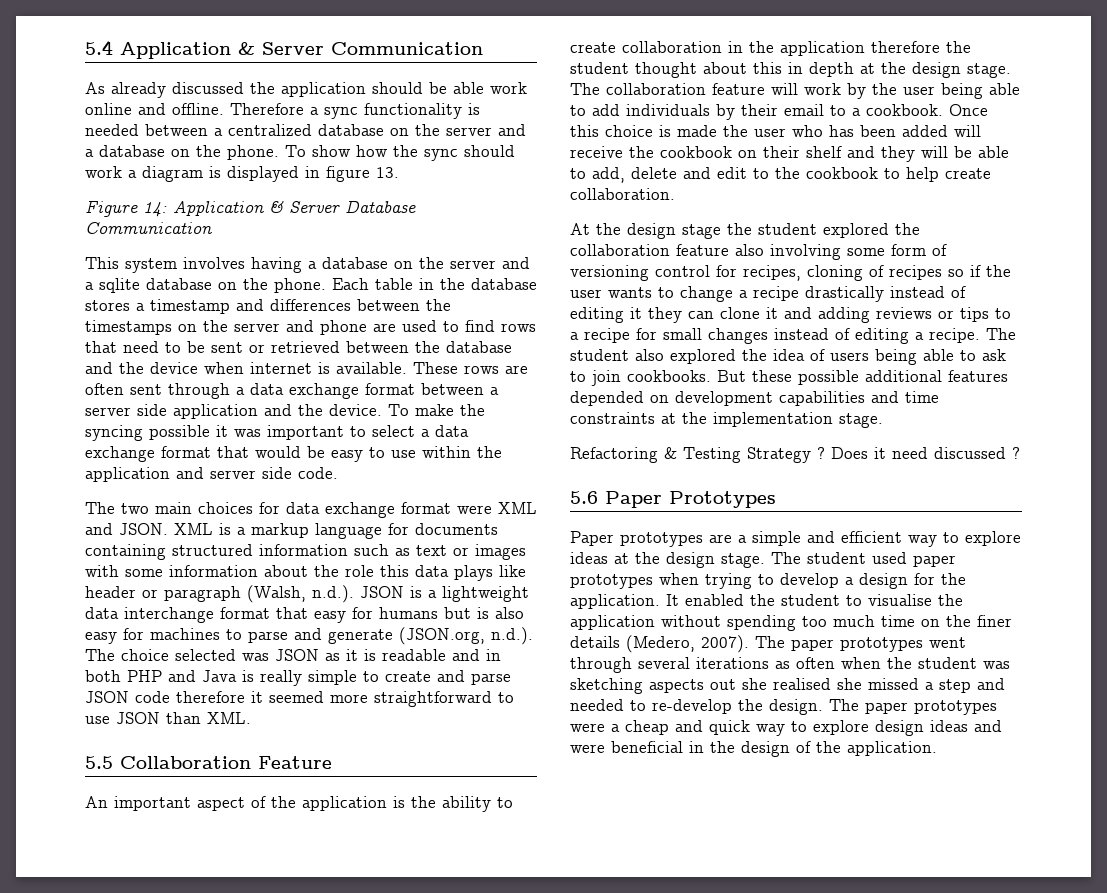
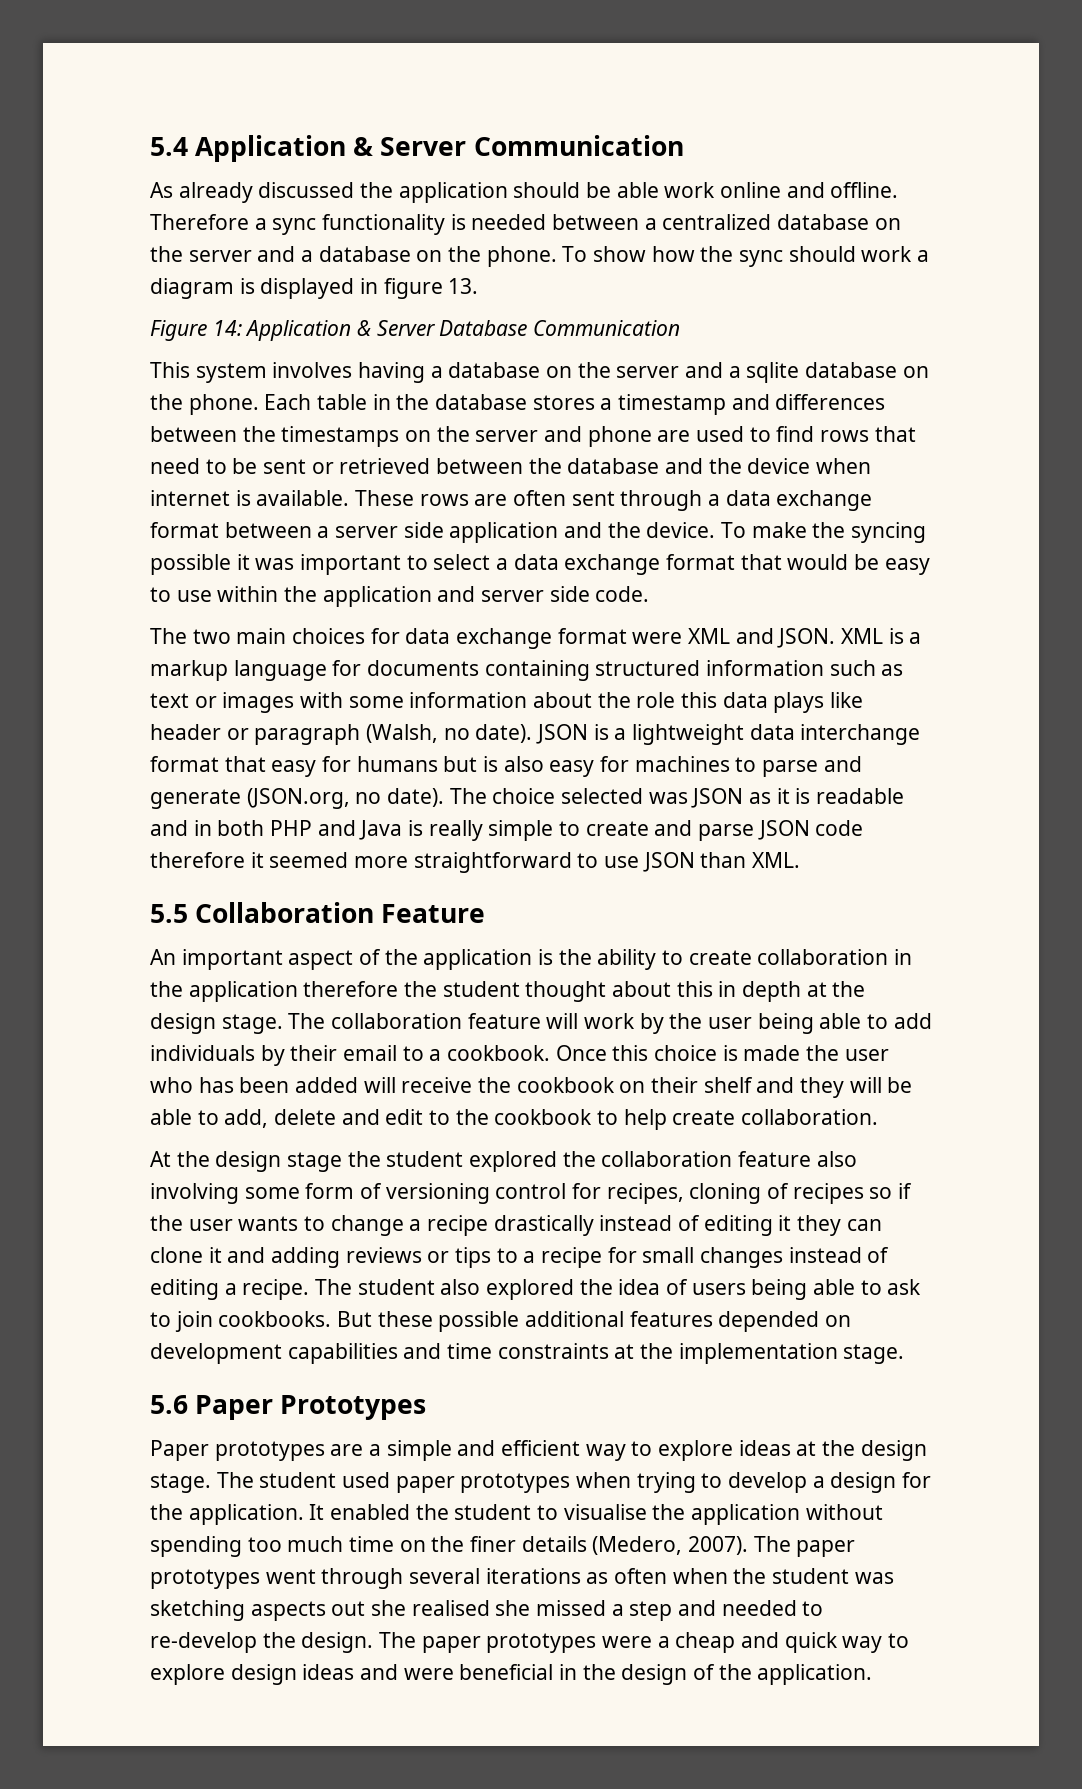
[312,585,354,603] n.d.). -> [443,724,533,743] no date).
[491,627,533,645] n.d.). -> [355,788,445,807] no date).
[570,447,1020,463] // Refactoring & Testing Strategy ? Does it need discussed ? -> (905, 1354) none

